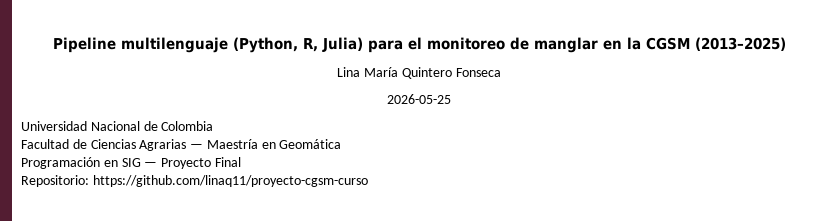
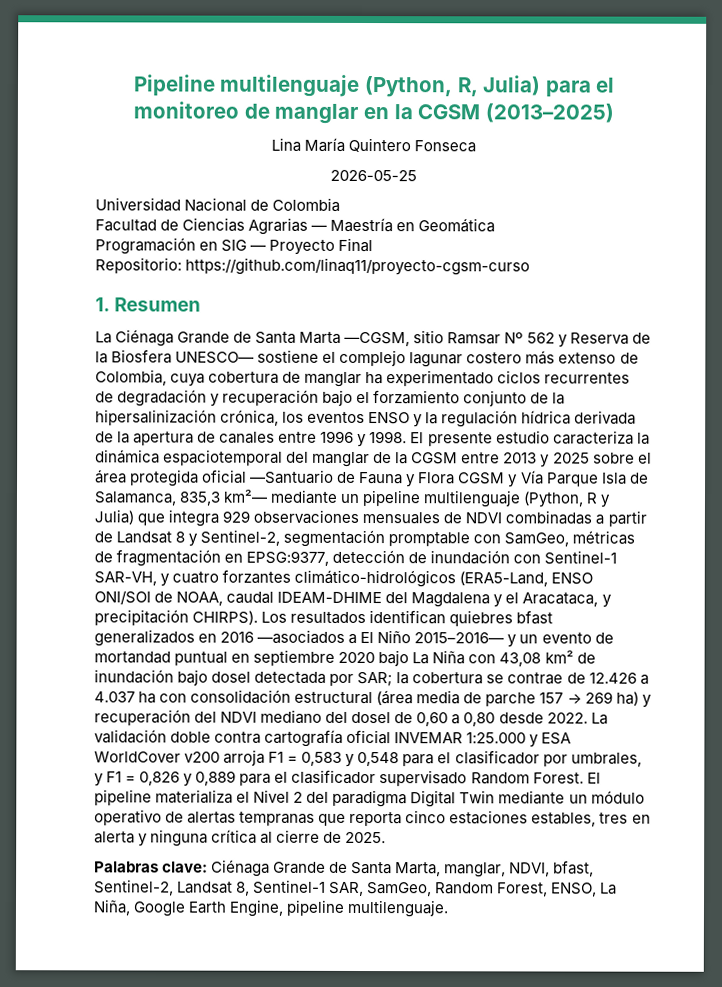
(368, 181) none -> [95,297,202,312] [95,329,651,348] [95,349,639,368] [95,369,631,388] [95,389,566,407] [95,409,637,428] [95,430,650,448] [95,449,652,468] [95,469,649,488] [94,489,611,508] [94,509,647,527] [94,529,636,548] [94,549,618,567] [94,569,594,588] [94,590,612,608] [94,609,554,627] [94,629,614,648] [94,649,596,667] [94,669,649,687] [94,689,652,708] [94,709,608,727] [94,729,572,748] [94,749,642,767] [94,769,601,787] [94,789,645,808] [94,809,651,827] [94,829,387,847] [94,859,595,878] [94,879,618,897] [93,899,450,918] // 1. Resumen // La Ciénaga Grande de Santa Marta —CGSM, sitio Ramsar Nº 562 y Reserva de la Biosfera UNESCO— sostiene el complejo lagunar costero más extenso de Colombia, cuya cobertura de manglar ha experimentado ciclos recurrentes de degradación y recuperación bajo el forzamiento conjunto de la hipersalinización crónica, los eventos ENSO y la regulación hídrica derivada de la apertura de canales entre 1996 y 1998. El presente estudio caracteriza la dinámica espaciotemporal del manglar de la CGSM entre 2013 y 2025 sobre el área protegida oficial —Santuario de Fauna y Flora CGSM y Vía Parque Isla de Salamanca, 835,3 km²— mediante un pipeline multilenguaje (Python, R y Julia) que integra 929 observaciones mensuales de NDVI combinadas a partir de Landsat 8 y Sentinel-2, segmentación promptable con SamGeo, métricas de fragmentación en EPSG:9377, detección de inundación con Sentinel-1 SAR-VH, y cuatro forzantes climático-hidrológicos (ERA5-Land, ENSO ONI/SOI de NOAA, caudal IDEAM-DHIME del Magdalena y el Aracataca, y precipitación CHIRPS). Los resultados identifican quiebres bfast generalizados en 2016 —asociados a El Niño 2015–2016— y un evento de mortandad puntual en septiembre 2020 bajo La Niña con 43,08 km² de inundación bajo dosel detectada por SAR; la cobertura se contrae de 12.426 a 4.037 ha con consolidación estructural (área media de parche 157 → 269 ha) y recuperación del NDVI mediano del dosel de 0,60 a 0,80 desde 2022. La validación doble contra cartografía oficial INVEMAR 1:25.000 y ESA WorldCover v200 arroja F1 = 0,583 y 0,548 para el clasificador por umbrales, y F1 = 0,826 y 0,889 para el clasificador supervisado Random Forest. El pipeline materializa el Nivel 2 del paradigma Digital Twin mediante un módulo operativo de alertas tempranas que reporta cinco estaciones estables, tres en alerta y ninguna crítica al cierre de 2025. // Palabras clave: Ciénaga Grande de Santa Marta, manglar, NDVI, bfast, Sentinel-2, Landsat 8, Sentinel-1 SAR, SamGeo, Random Forest, ENSO, La Niña, Google Earth Engine, pipeline multilenguaje.

